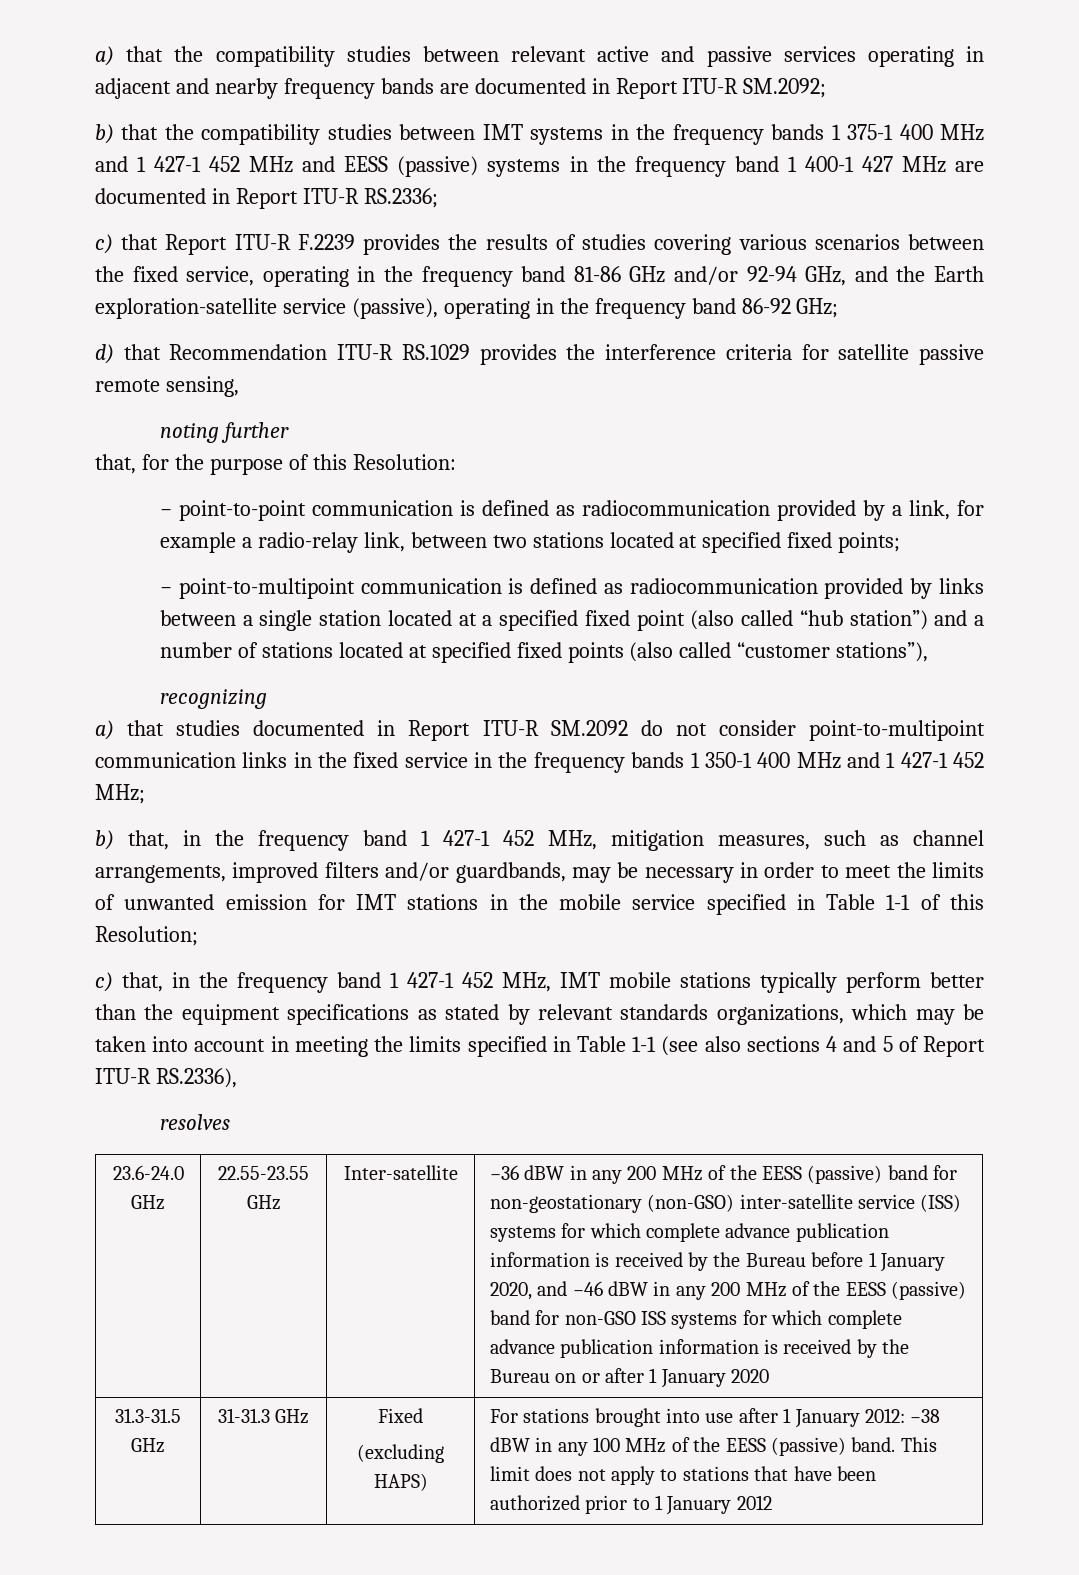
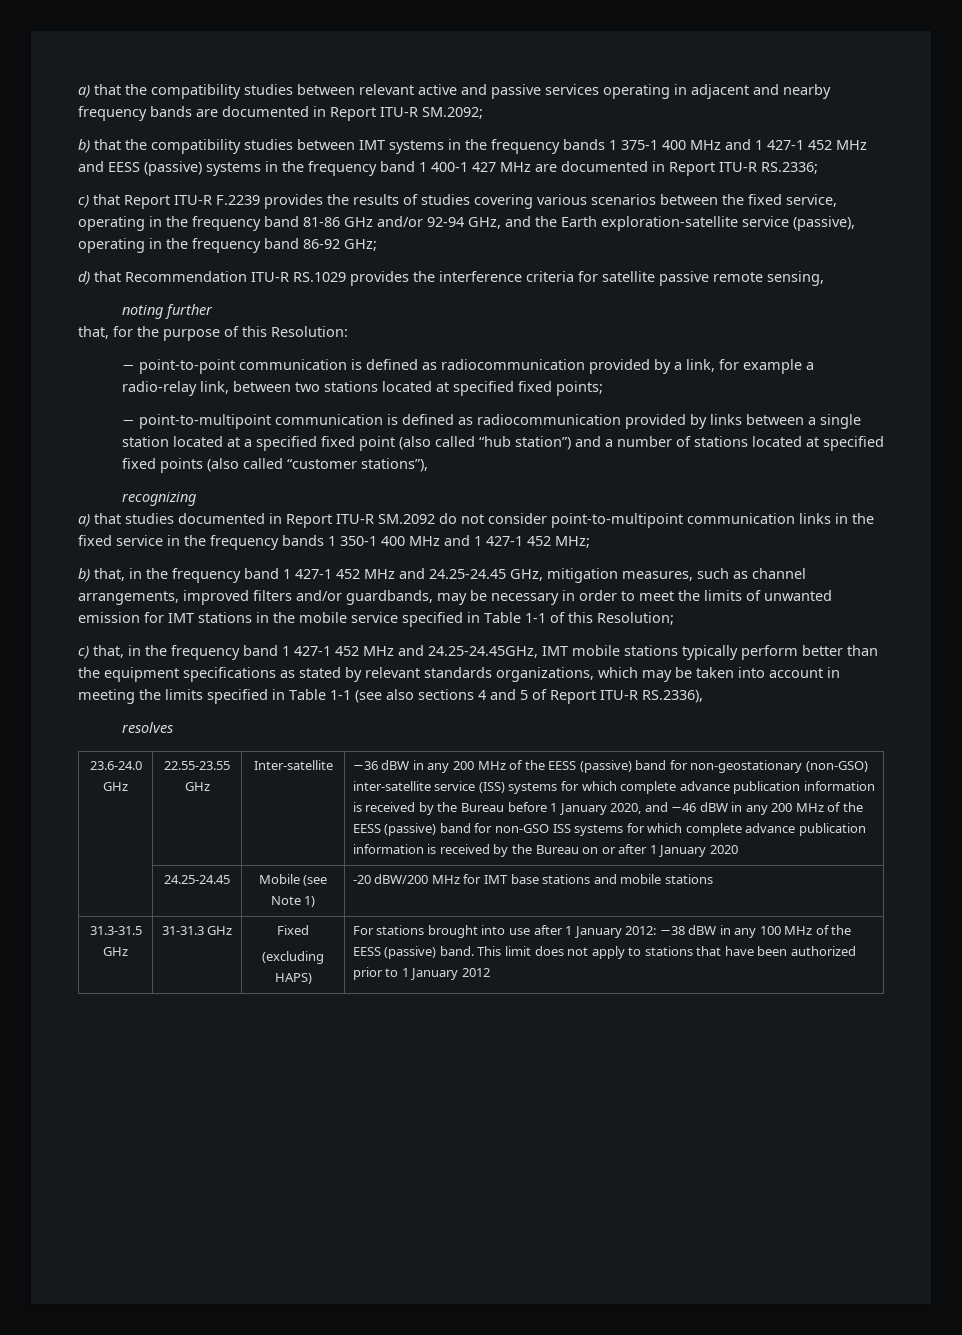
[548,830,597,850] MHz, -> [364,568,543,581] MHz and 24.25-24.45 GHz,
[502,972,551,992] MHz, -> [363,645,538,658] MHz and 24.25-24.45GHz,
(770, 1376) none -> [164,875,230,884] [258,874,328,886] [270,896,316,907] [352,874,713,884] // | 24.25-24.45 | Mobile (see Note 1) | -20 dBW/200 MHz for IMT base stations and mobile stations

